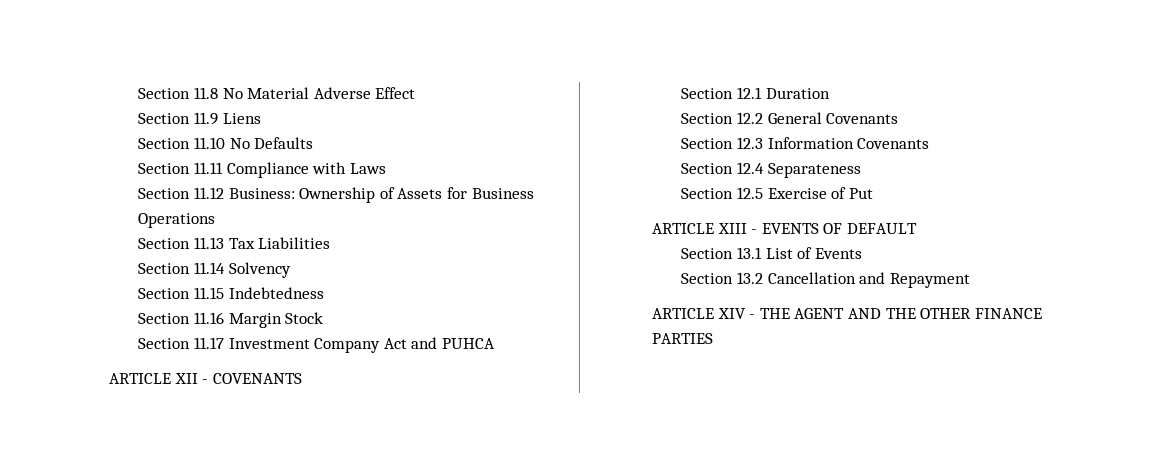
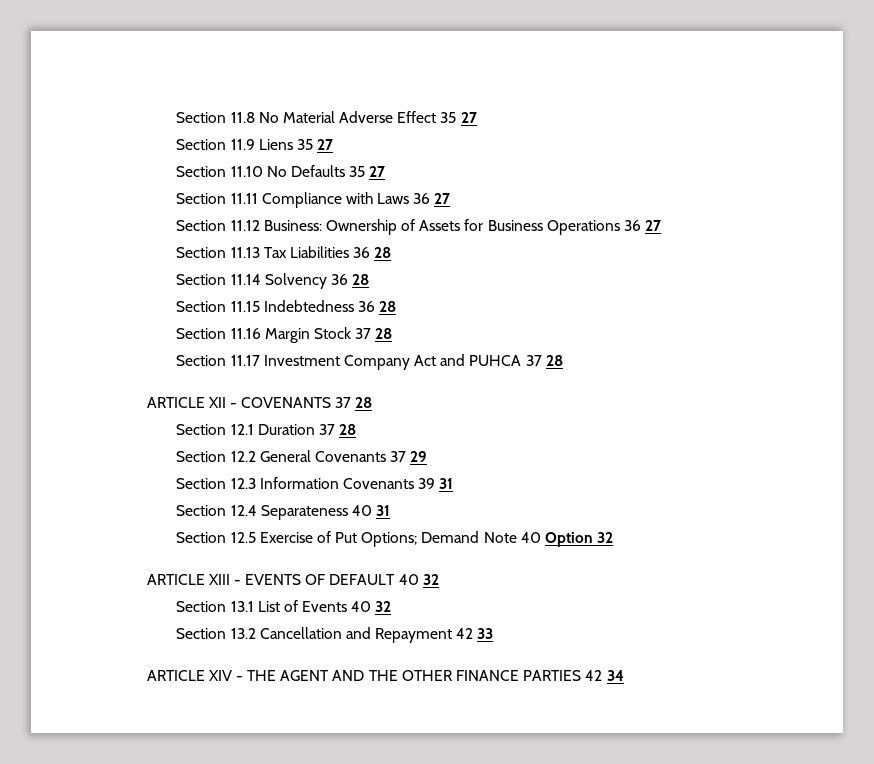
(416, 93) none -> [440,112,477,123] 35 27
(261, 118) none -> [296,139,334,150] 35 27
(314, 143) none -> [349,166,386,177] 35 27
(386, 168) none -> [413,193,451,204] 36 27
(216, 220) none -> [623,220,662,231] 36 27
(331, 243) none -> [353,247,392,258] 36 28
(291, 270) none -> [330,274,370,285] 36 28
(324, 293) none -> [357,301,397,312] 36 28
(324, 318) none -> [355,328,393,339] 37 28
(495, 343) none -> [525,355,563,366] 37 28
(302, 378) none -> [335,397,373,408] 37 28
(830, 93) none -> [318,424,357,435] 37 28
(899, 118) none -> [390,451,428,462] 37 29
(930, 143) none -> [418,478,454,489] 39 31
(861, 170) none -> [351,505,391,516] 40 31
(873, 193) none -> [361,531,614,547] Options; Demand Note 40 Option 32
(917, 228) none -> [398,574,439,585] 40 32
(862, 253) none -> [351,601,392,612] 40 32
(970, 280) none -> [456,628,494,639] 42 33
(713, 338) none -> [585,670,624,681] 42 34

